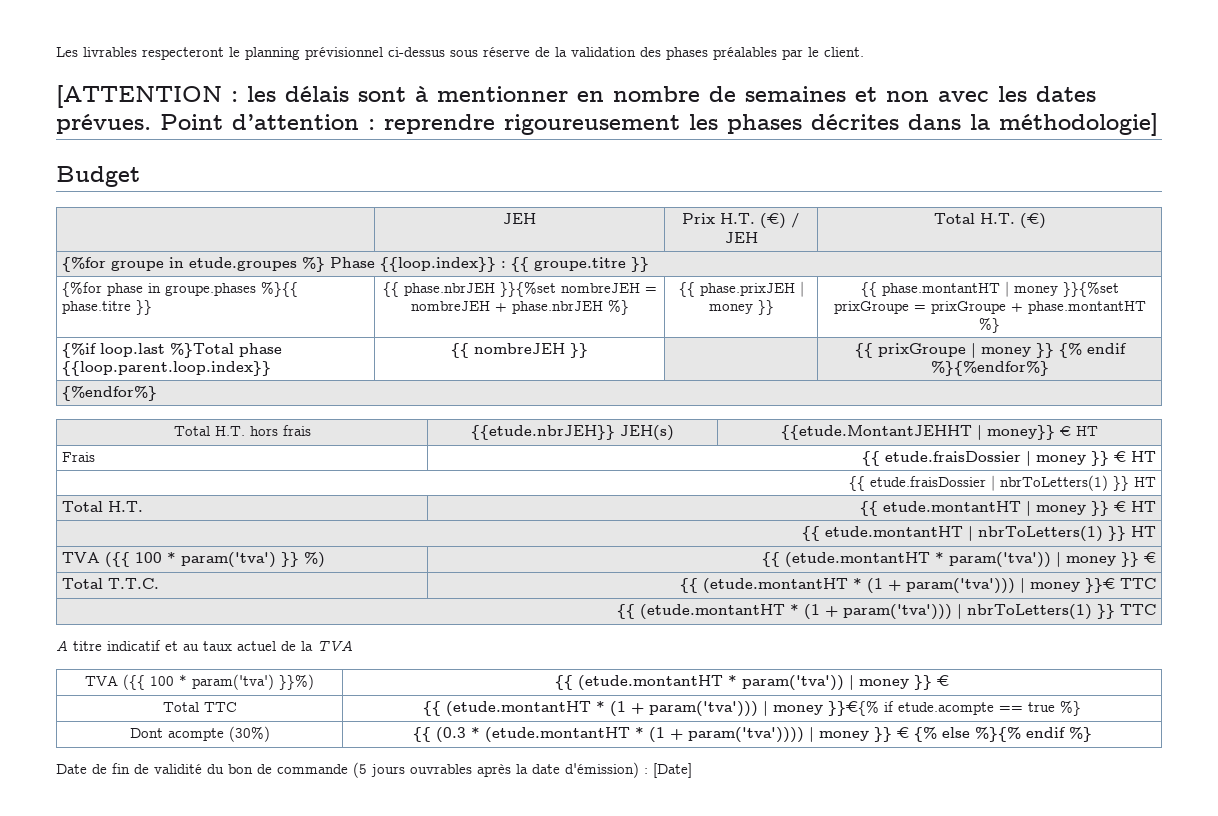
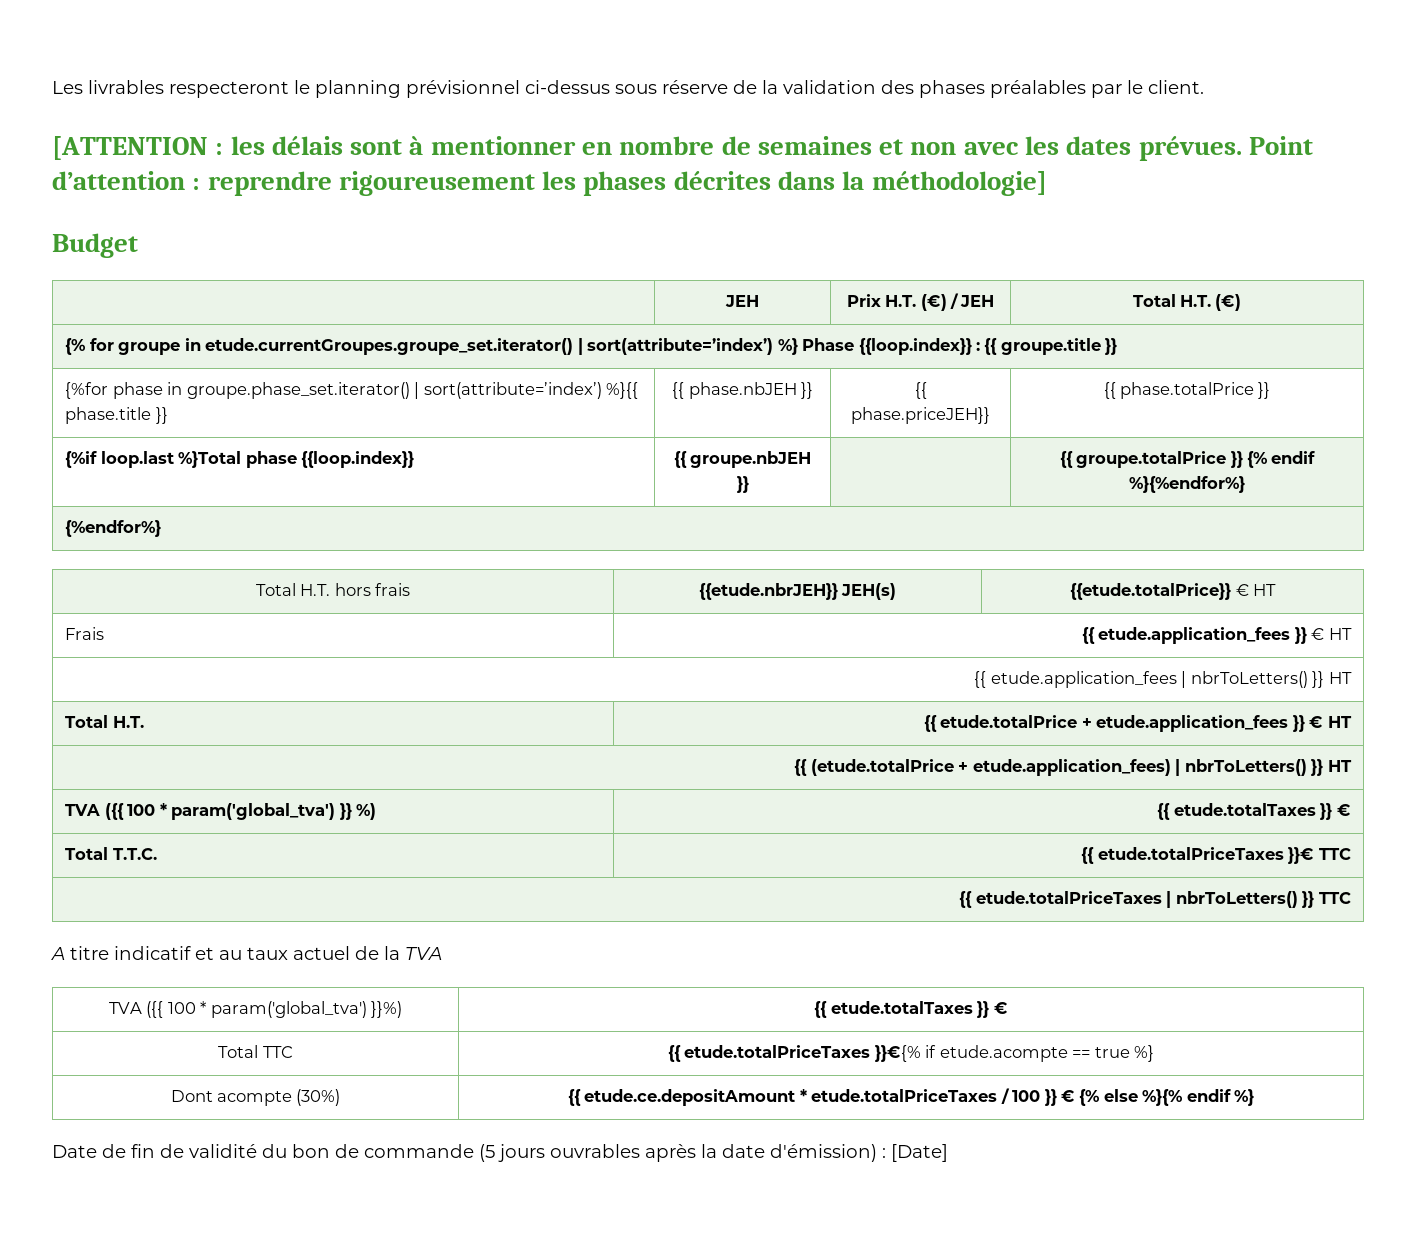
[62,257,298,272] {%for groupe in etude.groupes -> [65,338,774,355] {% for groupe in etude.currentGroupes.groupe_set.iterator() | sort(attribute=’index’)
[534,257,627,271] groupe.titre -> [1000,338,1101,355] groupe.title
[165,281,299,297] [62,300,153,315] [382,281,657,297] [410,299,629,315] [678,281,804,297] [708,300,774,315] [860,281,1119,297] [833,301,1146,314] [979,317,1000,333] groupe.phases %}{{ phase.titre }} | {{ phase.nbrJEH }}{%set nombreJEH = nombreJEH + phase.nbrJEH %} | {{ phase.prixJEH | money }} | {{ phase.montantHT | money }}{%set prixGroupe = prixGroupe + phase.montantHT %} -> [186,382,639,399] [65,407,168,424] [672,382,813,399] [914,382,927,399] [851,407,990,424] [1103,382,1271,399] groupe.phase_set.iterator() | sort(attribute=’index’) %}{{ phase.title }} | {{ phase.nbJEH }} | {{ phase.priceJEH}} | {{ phase.totalPrice }}
[62,361,272,376] [451,343,565,358] {{loop.parent.loop.index}} | {{ nombreJEH -> [301,451,415,468] [673,451,812,468] {{loop.index}} | {{ groupe.nbJEH
[877,343,1031,358] prixGroupe | money -> [1076,451,1227,468] groupe.totalPrice
[781,425,1055,440] {{etude.MontantJEHHT | money}} -> [1070,583,1232,600] {{etude.totalPrice}}
[884,451,1156,466] [848,475,1108,491] etude.fraisDossier | money }} € HT // {{ etude.fraisDossier | nbrToLetters(1) -> [1098,627,1352,644] [974,671,1308,688] etude.application_fees }} € HT // {{ etude.application_fees | nbrToLetters()
[882,501,1156,516] [801,526,1103,542] etude.montantHT | money }} € HT // {{ etude.montantHT | nbrToLetters(1) -> [940,715,1352,732] [794,759,1307,776] etude.totalPrice + etude.application_fees }} € HT // {{ (etude.totalPrice + etude.application_fees) | nbrToLetters()
[181,552,277,568] param('tva') -> [171,803,336,820] param('global_tva')
[784,552,1116,568] (etude.montantHT * param('tva')) | money -> [1173,803,1316,816] etude.totalTaxes
[702,578,1156,594] [616,604,1092,620] (etude.montantHT * (1 + param('tva'))) | money }}€ TTC // {{ (etude.montantHT * (1 + param('tva'))) | nbrToLetters(1) -> [1097,847,1351,864] [959,891,1298,908] etude.totalPriceTaxes }}€ TTC // {{ etude.totalPriceTaxes | nbrToLetters()
[192,674,274,690] param('tva') -> [210,1001,367,1018] param('global_tva')
[578,675,909,691] (etude.montantHT * param('tva')) | money -> [830,1001,973,1014] etude.totalTaxes
[446,701,823,717] (etude.montantHT * (1 + param('tva'))) | money -> [684,1045,871,1058] etude.totalPriceTaxes
[435,727,869,743] (0.3 * (etude.montantHT * (1 + param('tva')))) | money -> [584,1088,1041,1106] etude.ce.depositAmount * etude.totalPriceTaxes / 100

